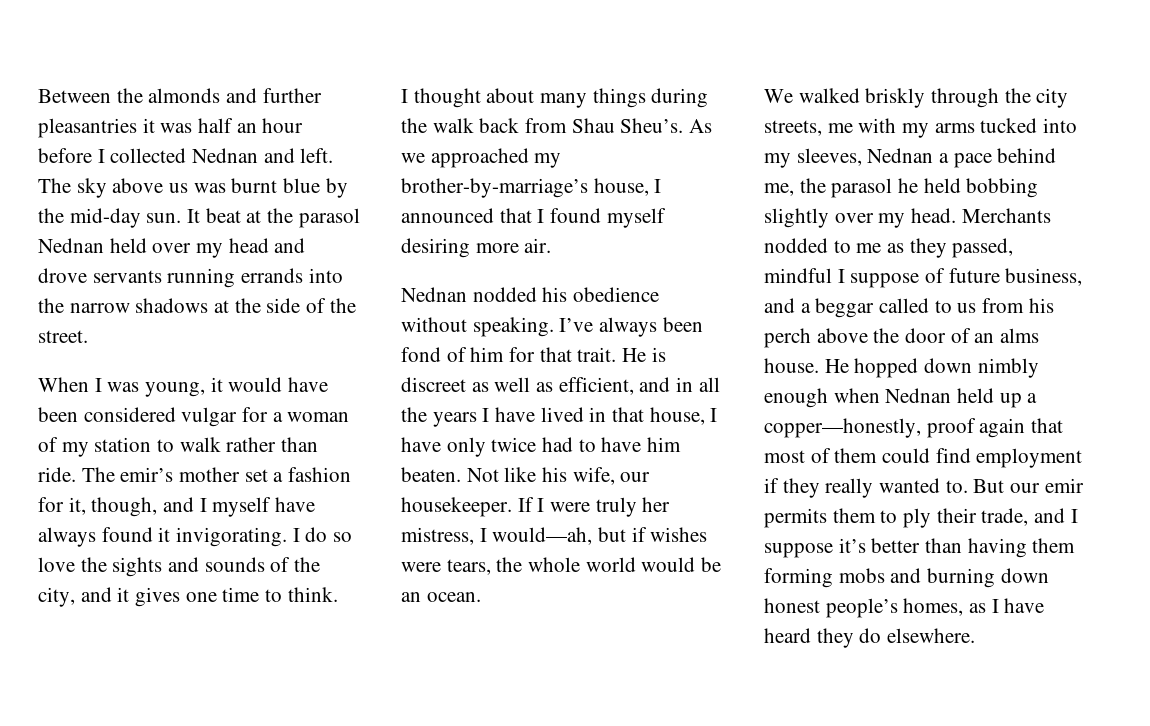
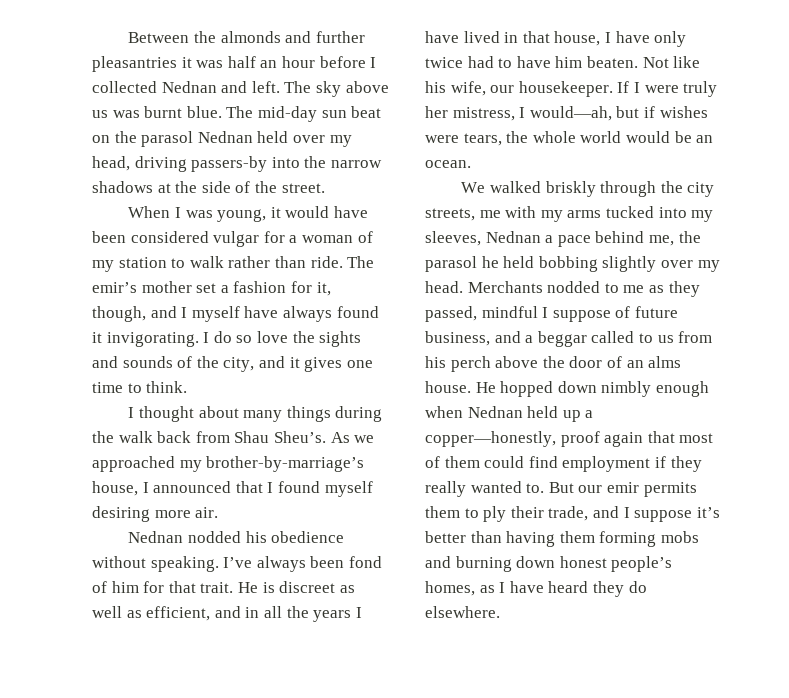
[283,178,348,198] [38,208,262,228] blue by the mid-day sun. It beat at -> [186,106,382,122] [92,135,110,143] blue. The mid-day sun beat on
[228,238,306,253] [38,268,304,288] head and drove servants running errands -> [92,156,268,172] head, driving passers-by

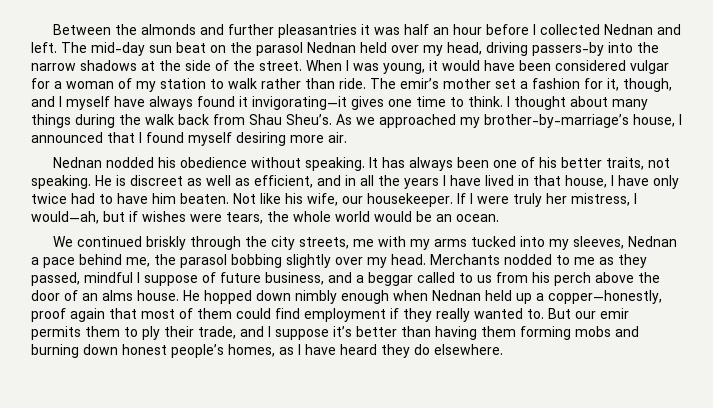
[315,81,389,97] [92,106,254,118] sky above us was burnt blue. The -> (87, 47) none
(325, 188) // -> (302, 66) none
[106,331,362,347] [92,356,300,372] invigorating. I do so love the sights and sounds of the city, and it -> [252,96,347,110] invigorating—it
(188, 387) // -> (503, 101) none
[223,556,382,572] [92,581,234,593] I’ve always been fond of him for that trait. -> [369,157,671,171] [31,175,91,189] It has always been one of his better traits, not speaking.
[490,181,542,193] walked -> [77,236,143,247] continued
[481,256,535,268] he held -> (227, 261) none

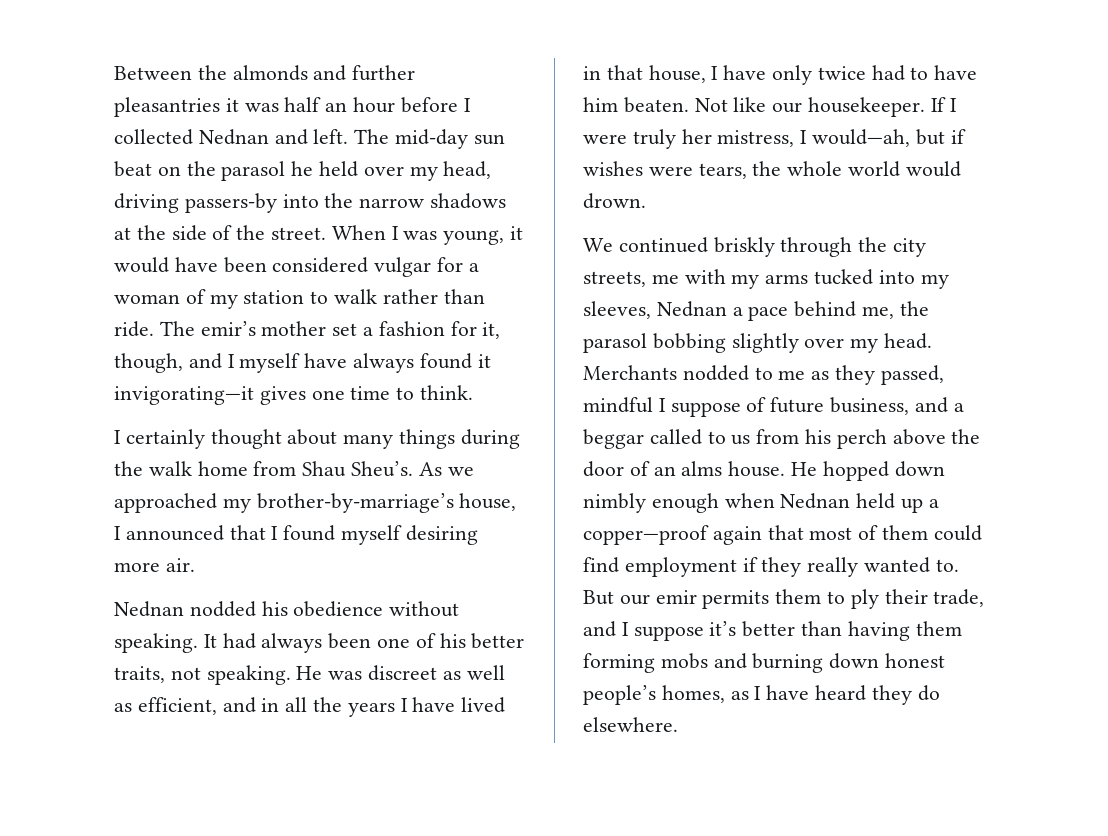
[307,42,356,53] Nednan -> [291,161,314,176] he
[507,96,510,107] I -> [114,429,205,449] // I certainly
[178,114,209,125] back -> [197,461,248,476] home
[382,157,406,168] has -> [222,633,256,649] had
[116,175,126,186] is -> [328,671,363,680] was
[285,193,338,206] his wife, -> (767, 104) none
[416,211,499,222] be an ocean. -> [583,193,646,209] drown.
[548,290,662,304] [31,308,66,322] copper—honestly, proof -> [583,525,709,545] copper—proof

